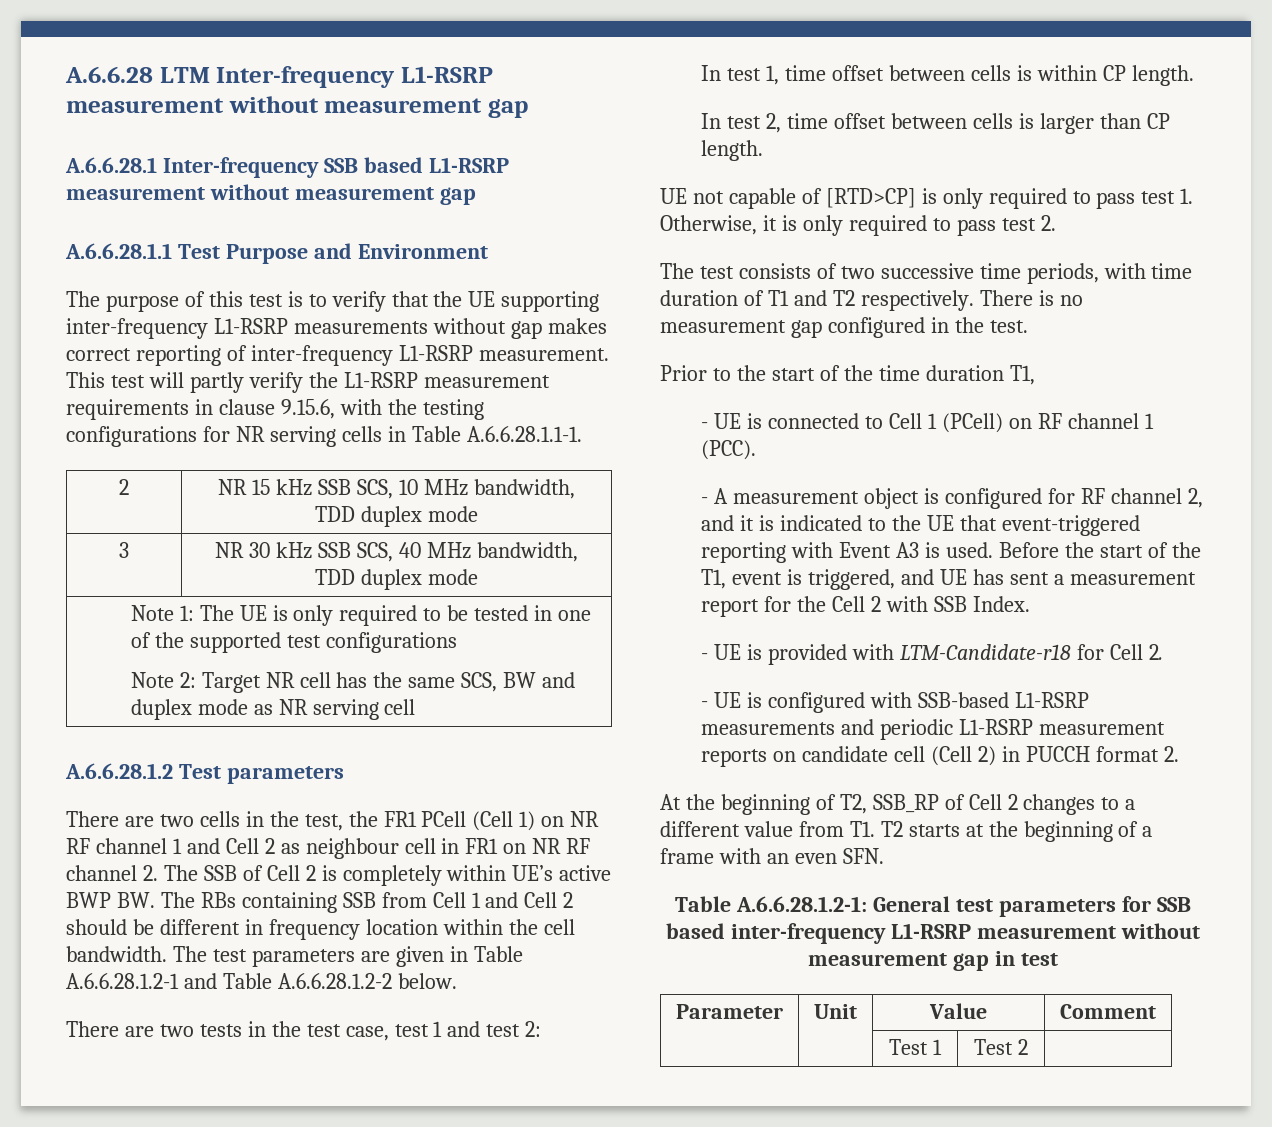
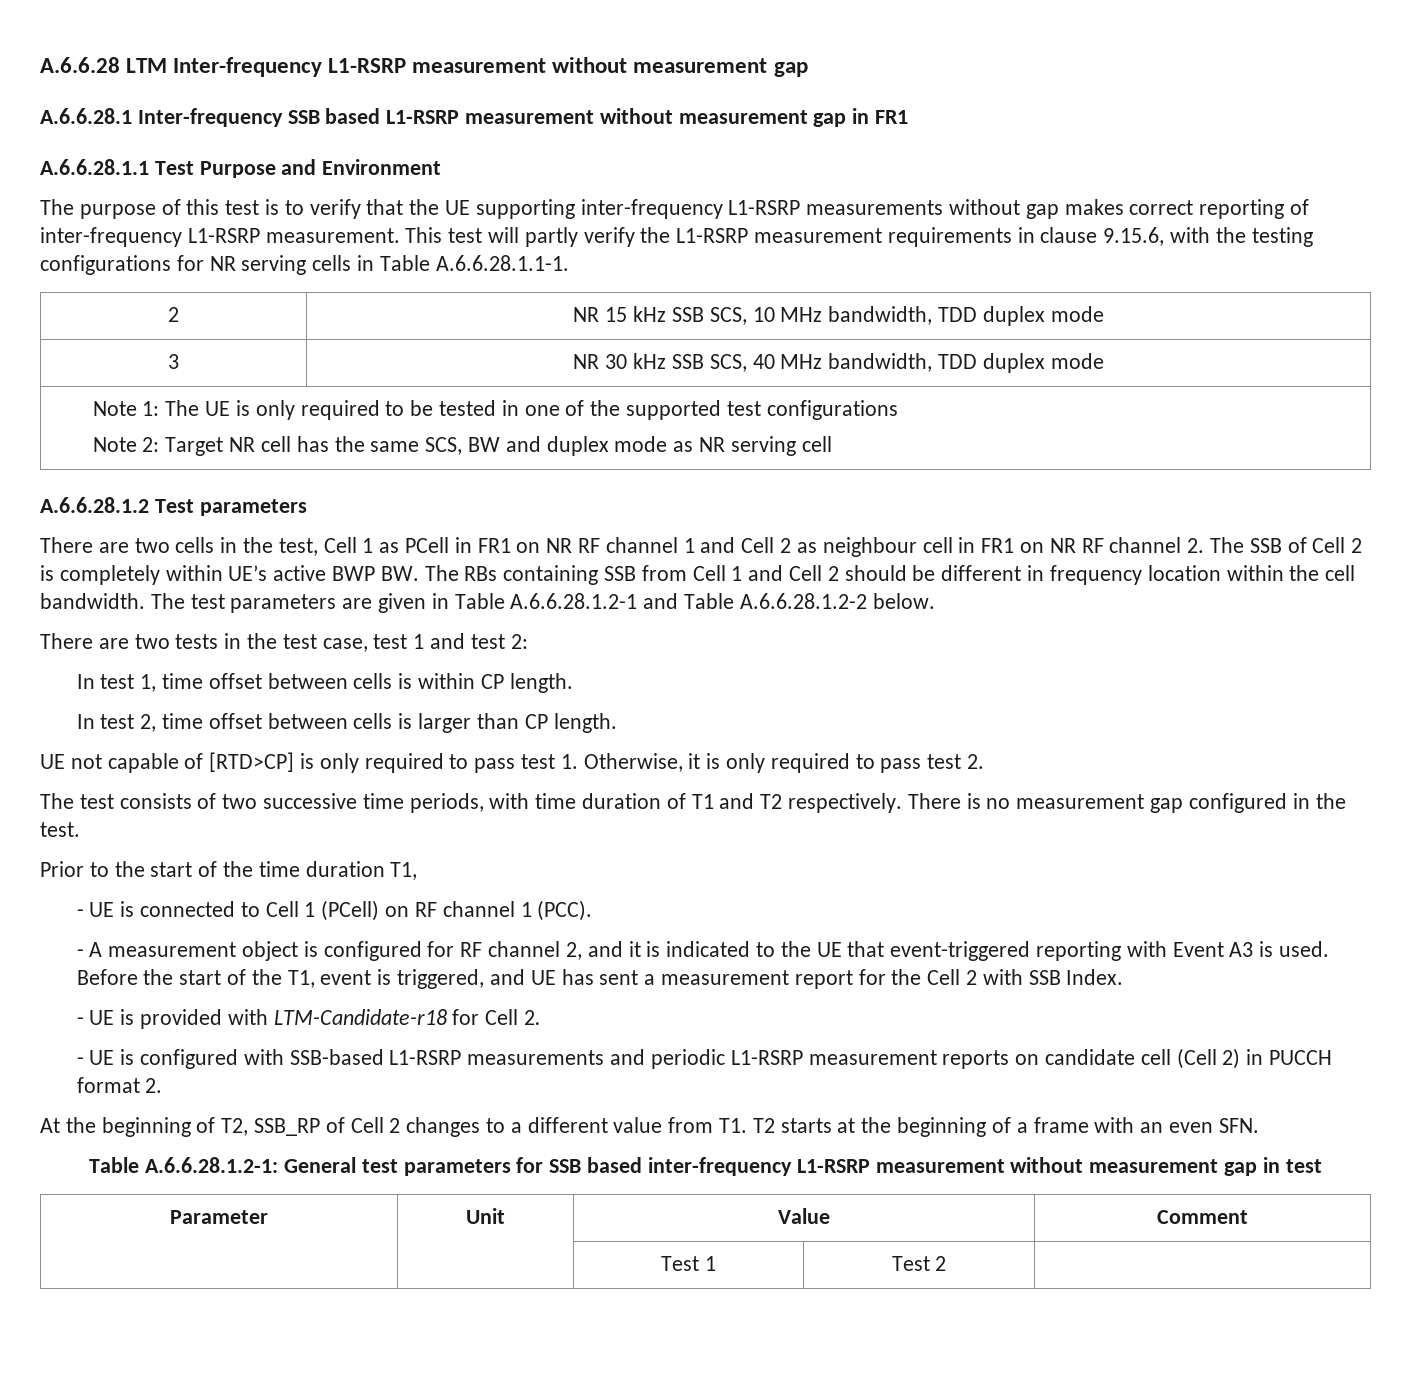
(476, 196) none -> [852,108,909,124] in FR1
[348,811,536,831] the FR1 PCell (Cell 1) -> [323,537,511,553] Cell 1 as PCell in FR1

